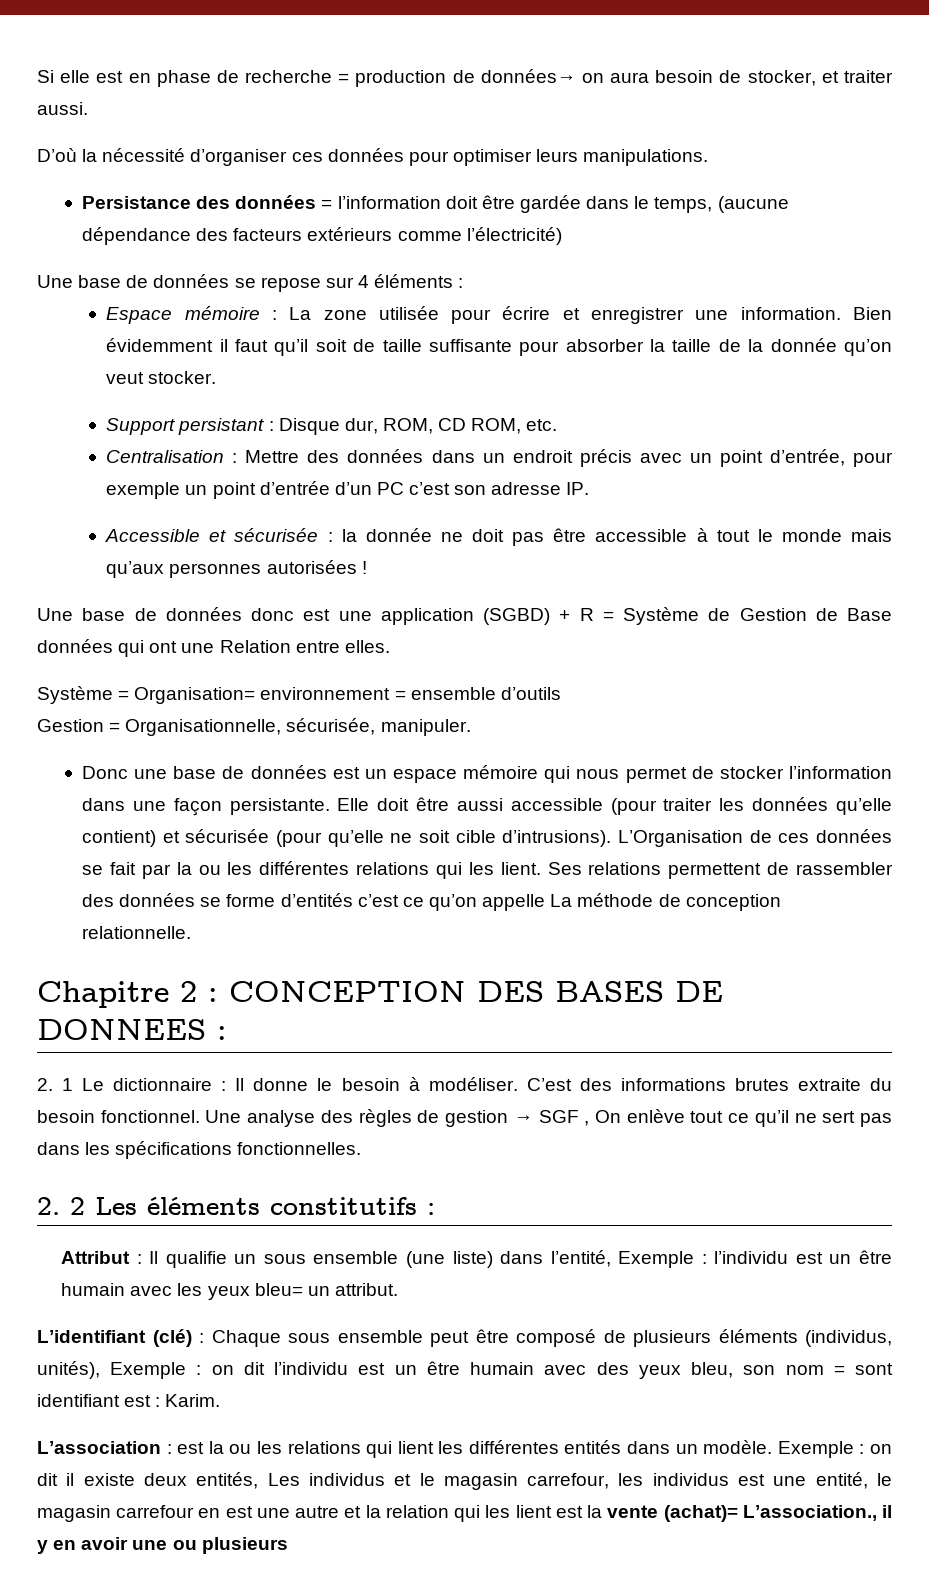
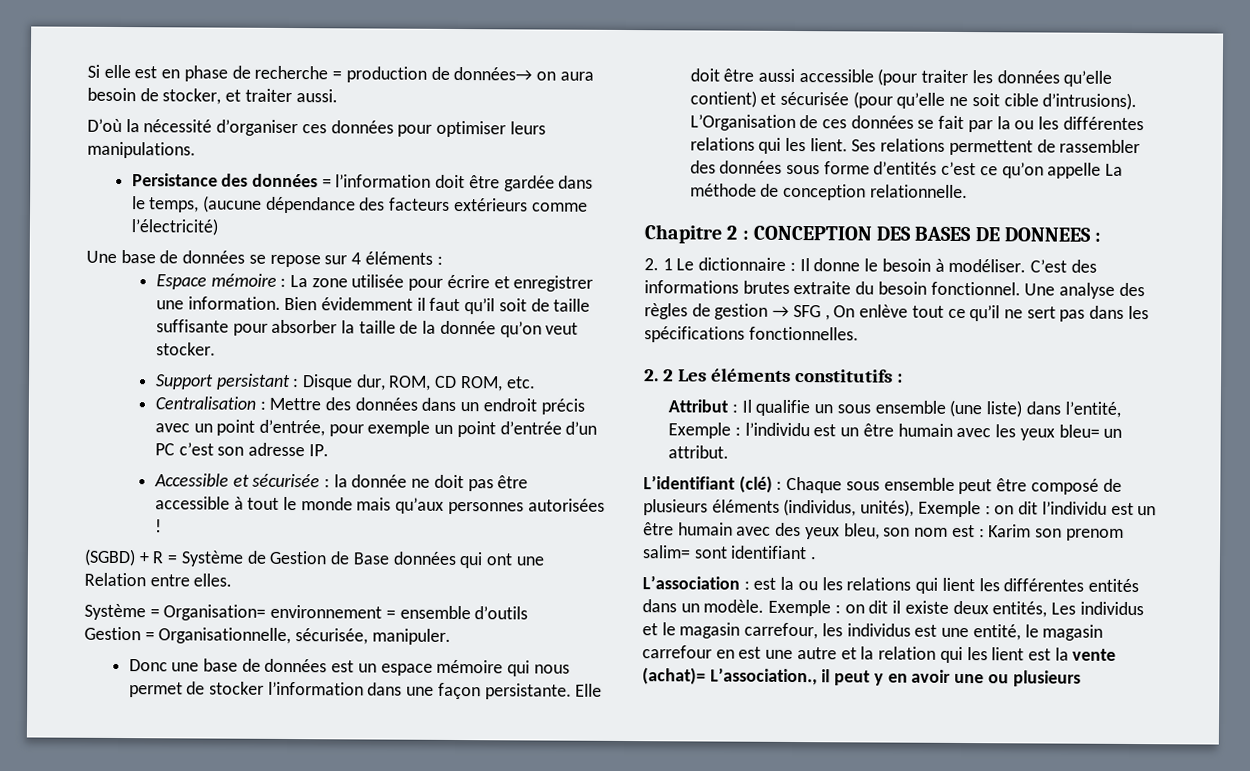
[37,607,474,625] Une base de données donc est une application -> (162, 526) none
[200,897,222,907] se -> [785,164,820,175] sous
[538,1110,579,1123] SGF -> [792,304,821,318] SFG
[833,1363,894,1375] [37,1394,221,1407] = sont identifiant est : Karim. -> [951,524,1124,541] [642,545,817,560] est : Karim son prenom salim= sont identifiant .
(893, 1511) none -> [834,670,871,686] peut

